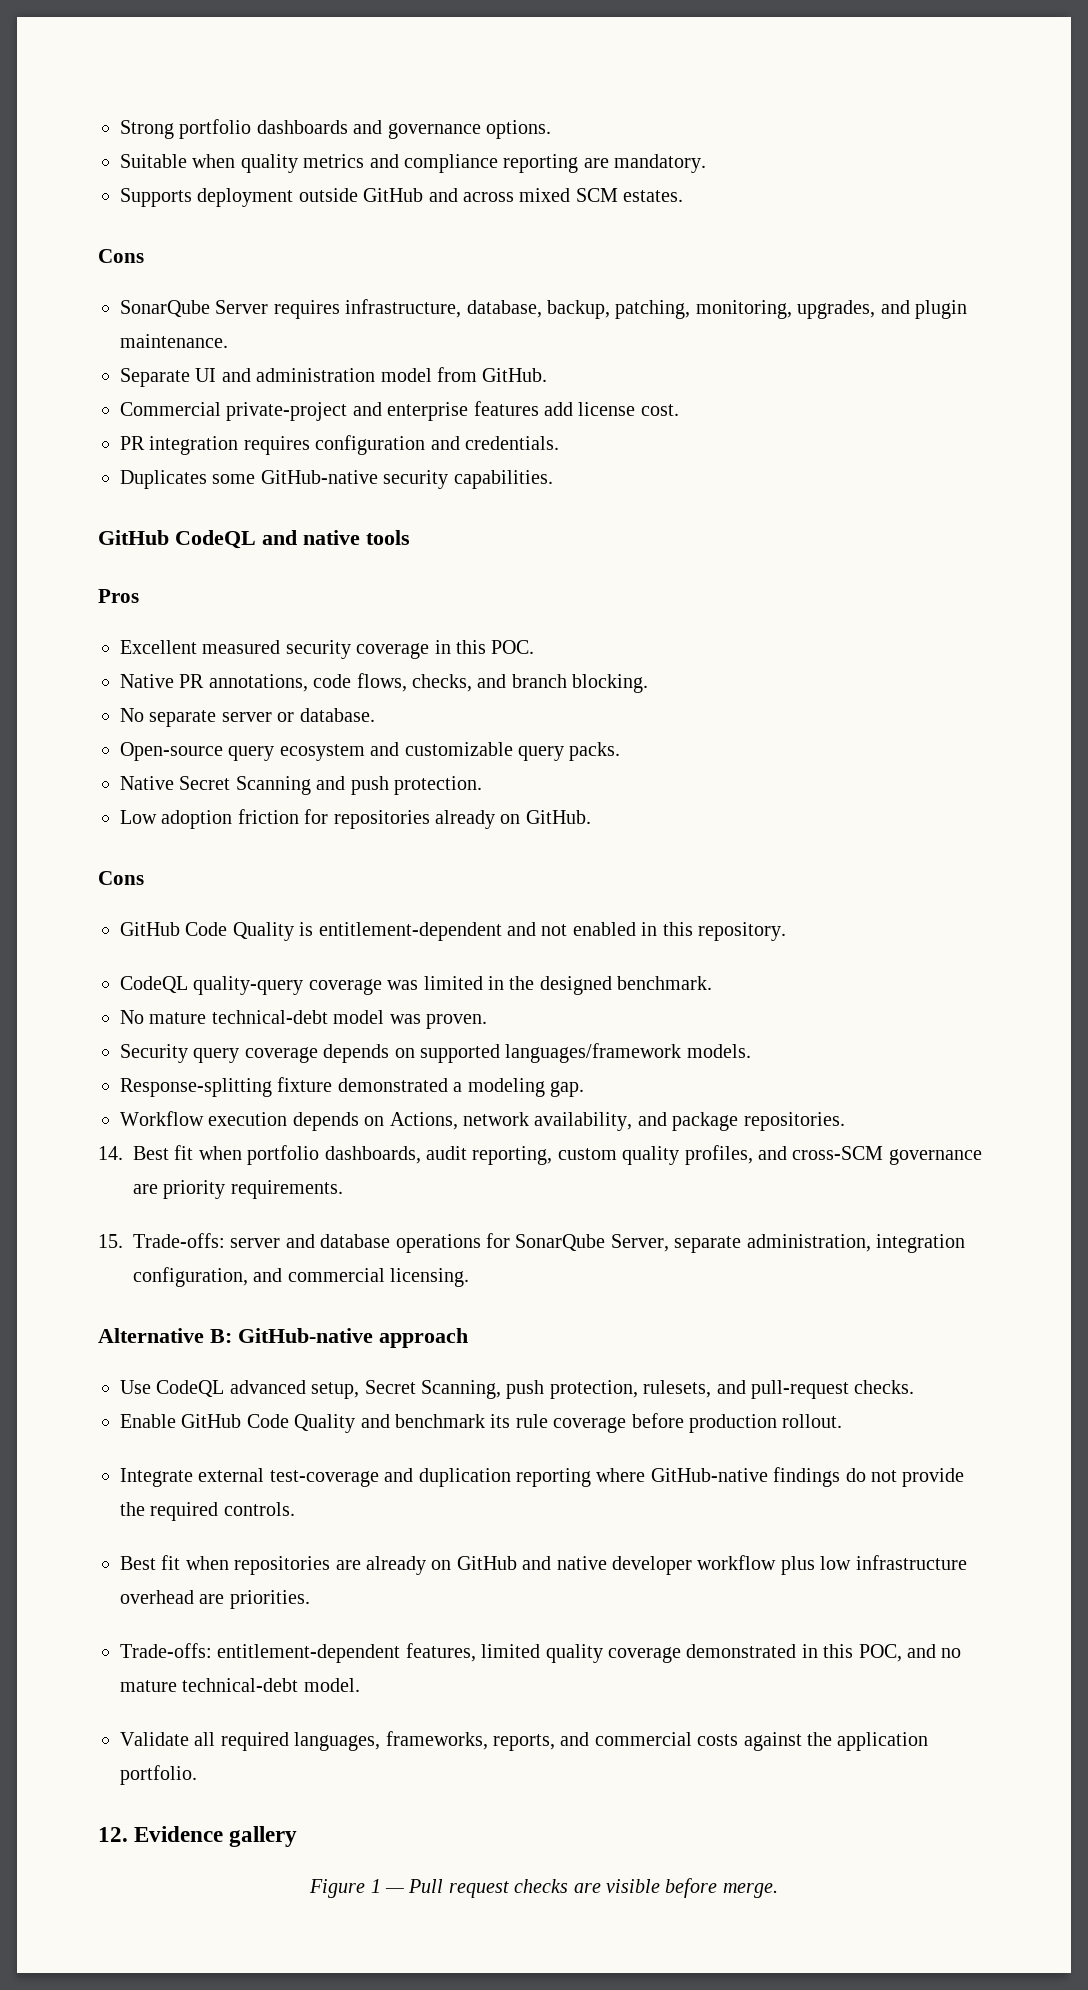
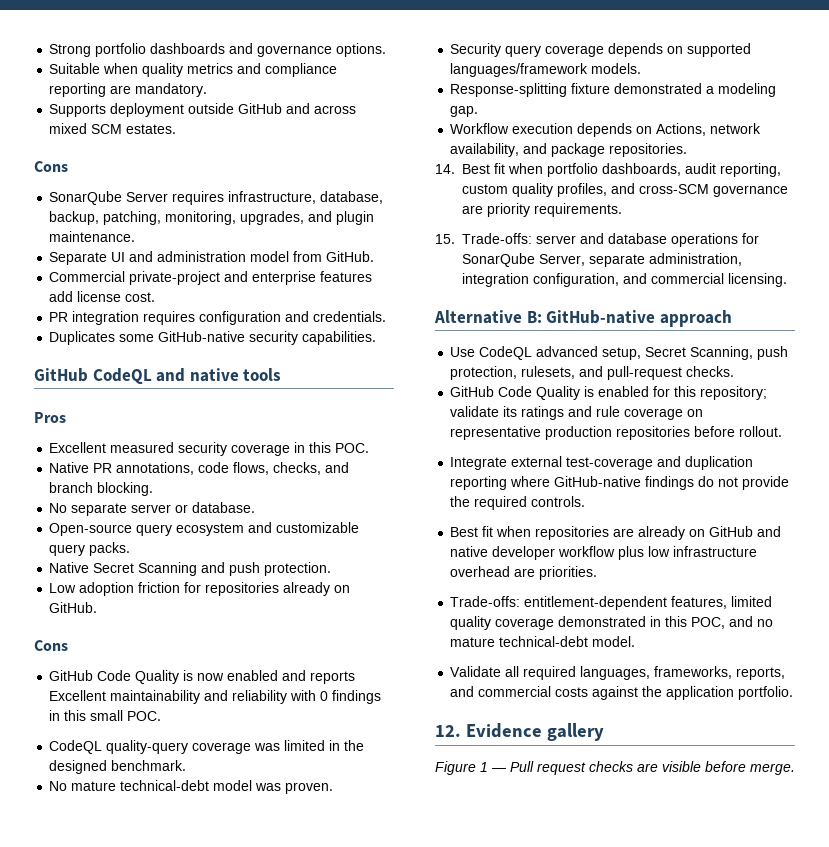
[318,922,786,941] entitlement-dependent and not enabled in this repository. -> [197,670,356,684] [49,690,382,704] [49,710,162,721] now enabled and reports Excellent maintainability and reliability with 0 findings in this small POC.
[120,1413,777,1433] Enable GitHub Code Quality and benchmark its rule coverage before production -> [450,386,768,400] [450,406,704,420] [450,426,736,440] GitHub Code Quality is enabled for this repository; validate its ratings and rule coverage on representative production repositories before

